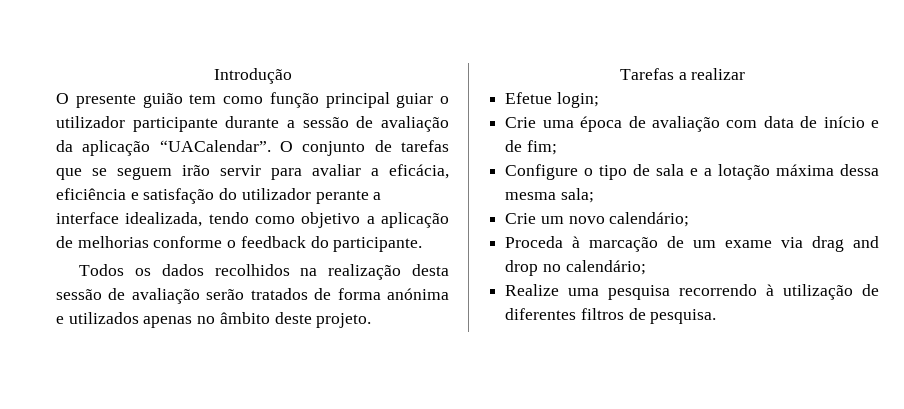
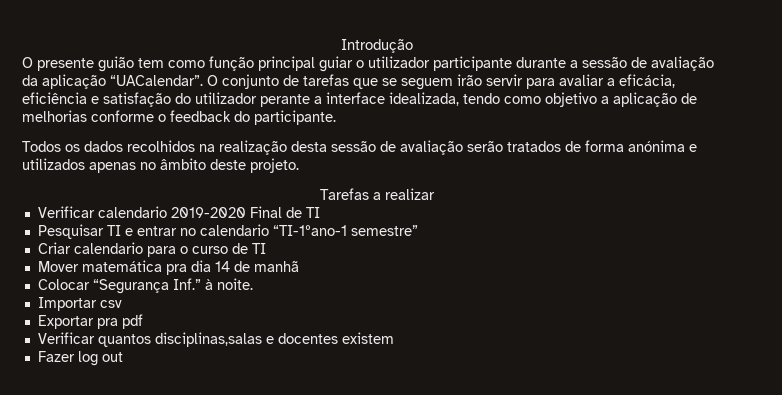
[505,92,599,108] [505,116,879,132] [505,140,557,155] [505,164,879,180] [505,188,594,203] [505,212,690,227] [505,236,879,252] [505,260,646,276] [505,284,879,300] [505,308,717,324] Efetue login; // Crie uma época de avaliação com data de início e de fim; // Configure o tipo de sala e a lotação máxima dessa mesma sala; // Crie um novo calendário; // Proceda à marcação de um exame via drag and drop no calendário; // Realize uma pesquisa recorrendo à utilização de diferentes filtros de pesquisa. -> [37,206,320,218] [37,224,418,239] [37,242,266,257] [37,260,299,275] [37,278,253,294] [37,297,122,311] [37,314,143,329] [37,332,394,347] [37,351,123,366] Verificar calendario 2019-2020 Final de TI // Pesquisar TI e entrar no calendario “TI-1ºano-1 semestre” // Criar calendario para o curso de TI // Mover matemática pra dia 14 de manhã // Colocar “Segurança Inf.” à noite. // Importar csv // Exportar pra pdf // Verificar quantos disciplinas,salas e docentes existem // Fazer log out

